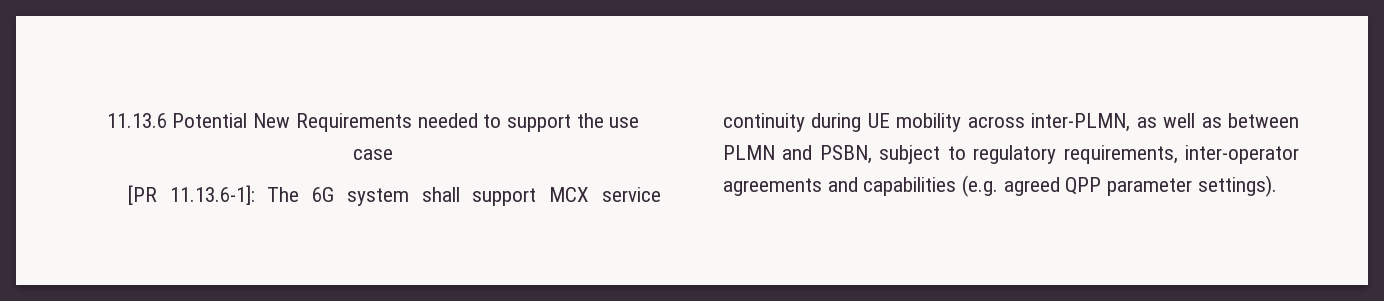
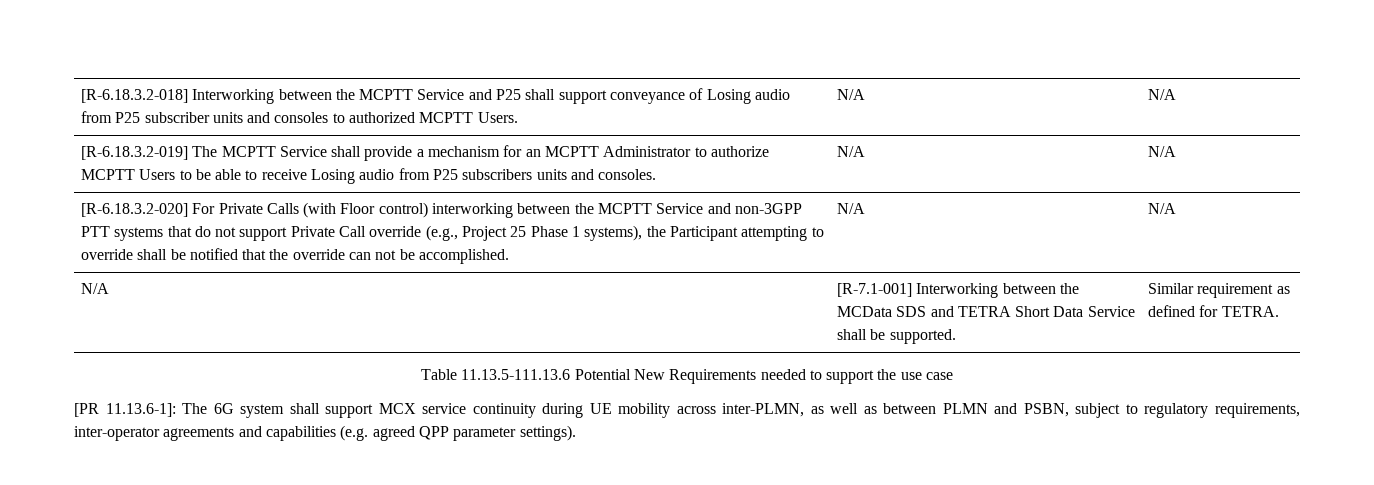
[106,113,167,128] 11.13.6 -> [80,88,791,104] [80,111,518,123] [836,89,865,100] [1147,89,1176,100] [80,145,770,161] [80,168,657,184] [836,146,865,157] [1147,146,1176,157] [80,202,803,218] [80,225,824,241] [80,248,510,264] [836,203,865,214] [1147,203,1176,214] [80,283,109,294] [836,283,1079,298] [836,306,1135,317] [836,329,956,344] [1147,283,1290,298] [1147,305,1279,317] [420,369,571,380] [R-6.18.3.2-018] Interworking between the MCPTT Service and P25 shall support conveyance of Losing audio from P25 subscriber units and consoles to authorized MCPTT Users. | N/A | N/A // [R-6.18.3.2-019] The MCPTT Service shall provide a mechanism for an MCPTT Administrator to authorize MCPTT Users to be able to receive Losing audio from P25 subscribers units and consoles. | N/A | N/A // [R-6.18.3.2-020] For Private Calls (with Floor control) interworking between the MCPTT Service and non-3GPP PTT systems that do not support Private Call override (e.g., Project 25 Phase 1 systems), the Participant attempting to override shall be notified that the override can not be accomplished. | N/A | N/A // N/A | [R-7.1-001] Interworking between the MCData SDS and TETRA Short Data Service shall be supported. | Similar requirement as defined for TETRA. // Table 11.13.5-111.13.6

